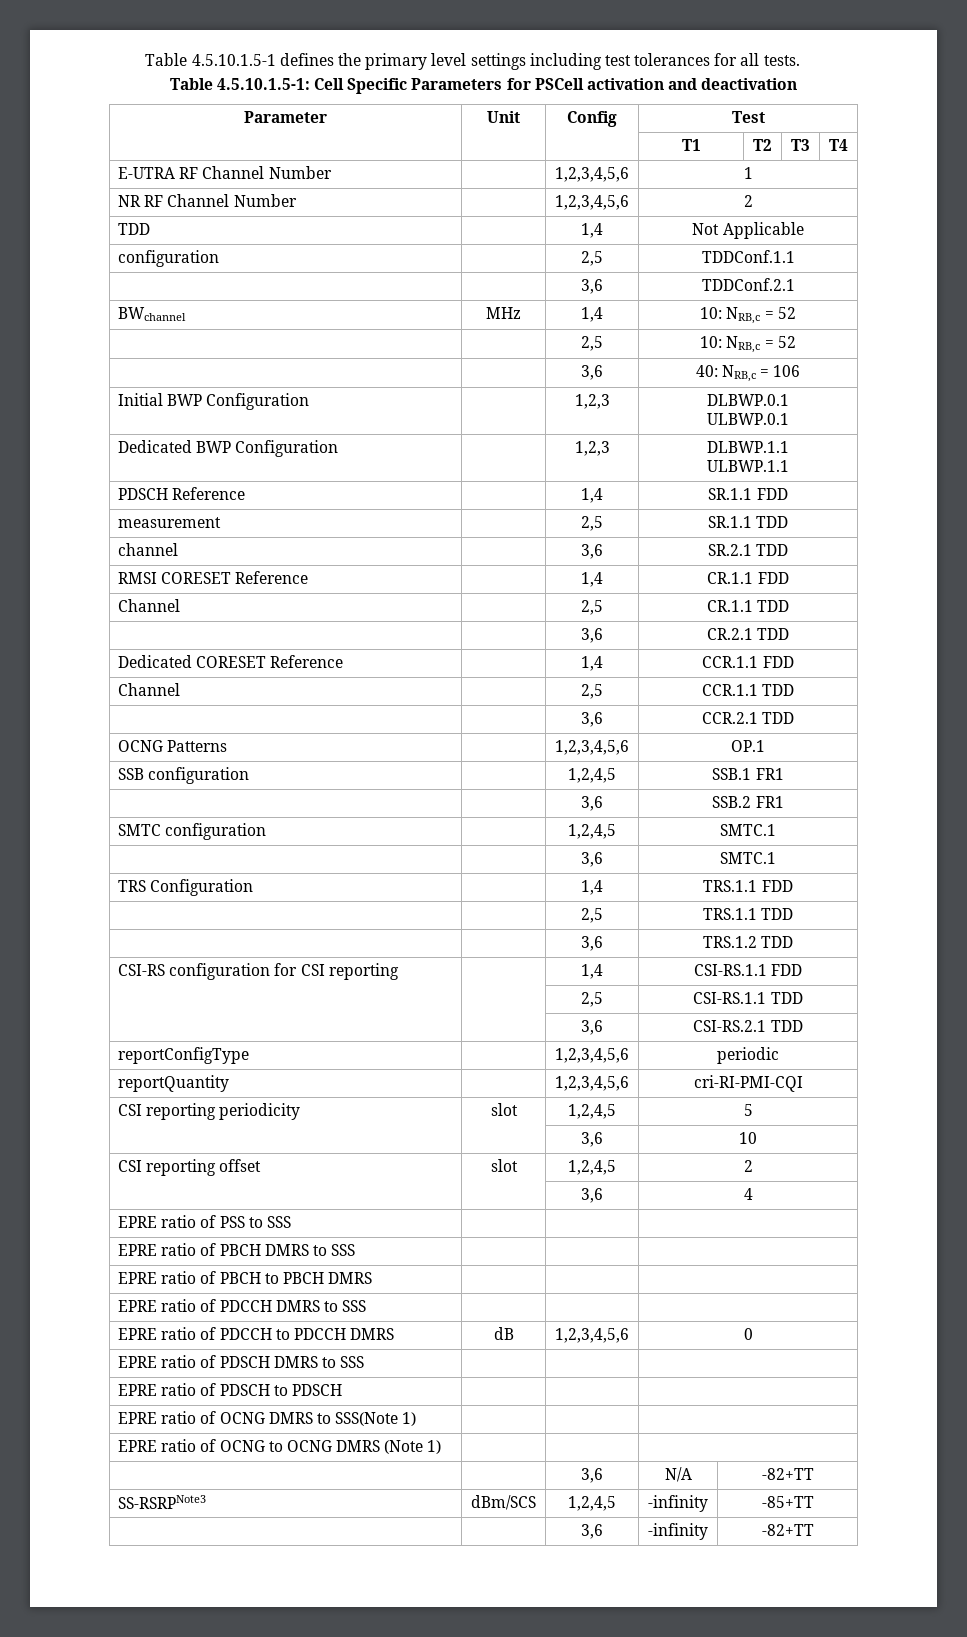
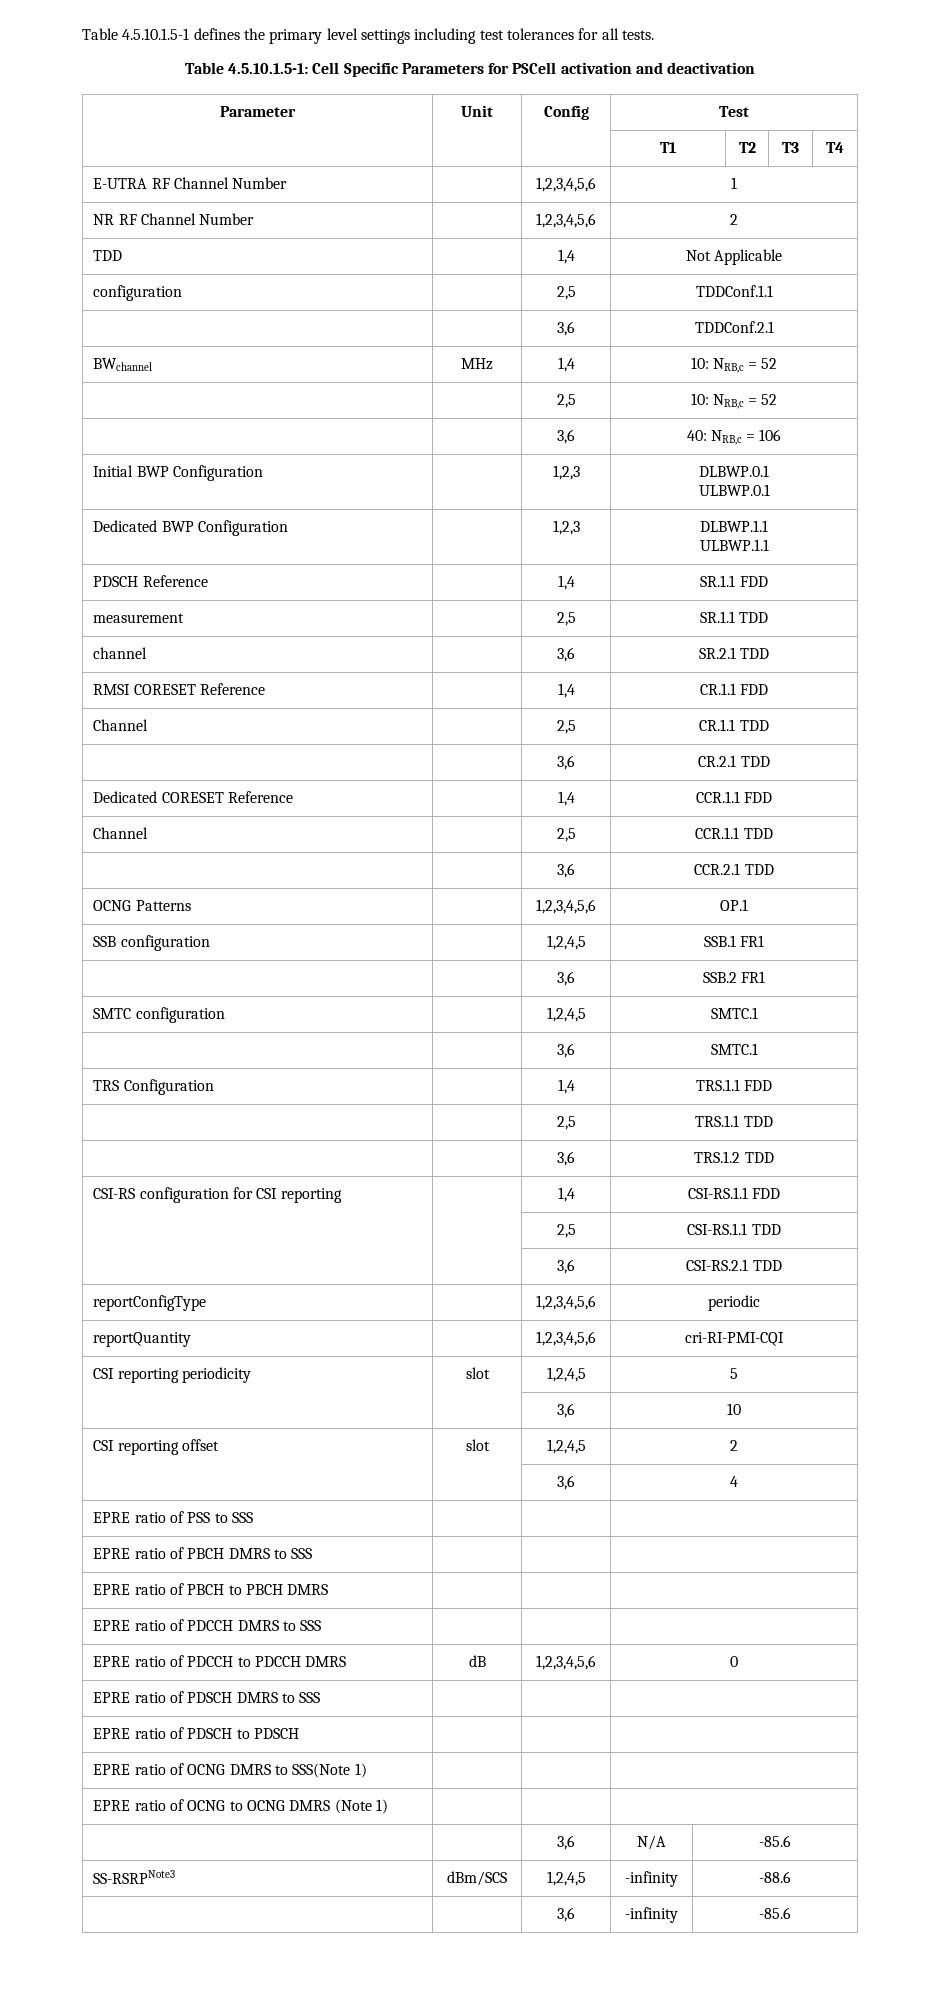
[761,1468,814,1480] -82+TT -> [759,1835,791,1847] -85.6
[761,1496,814,1508] -85+TT -> [759,1871,791,1883] -88.6
[761,1524,814,1536] -82+TT -> [759,1907,791,1919] -85.6

